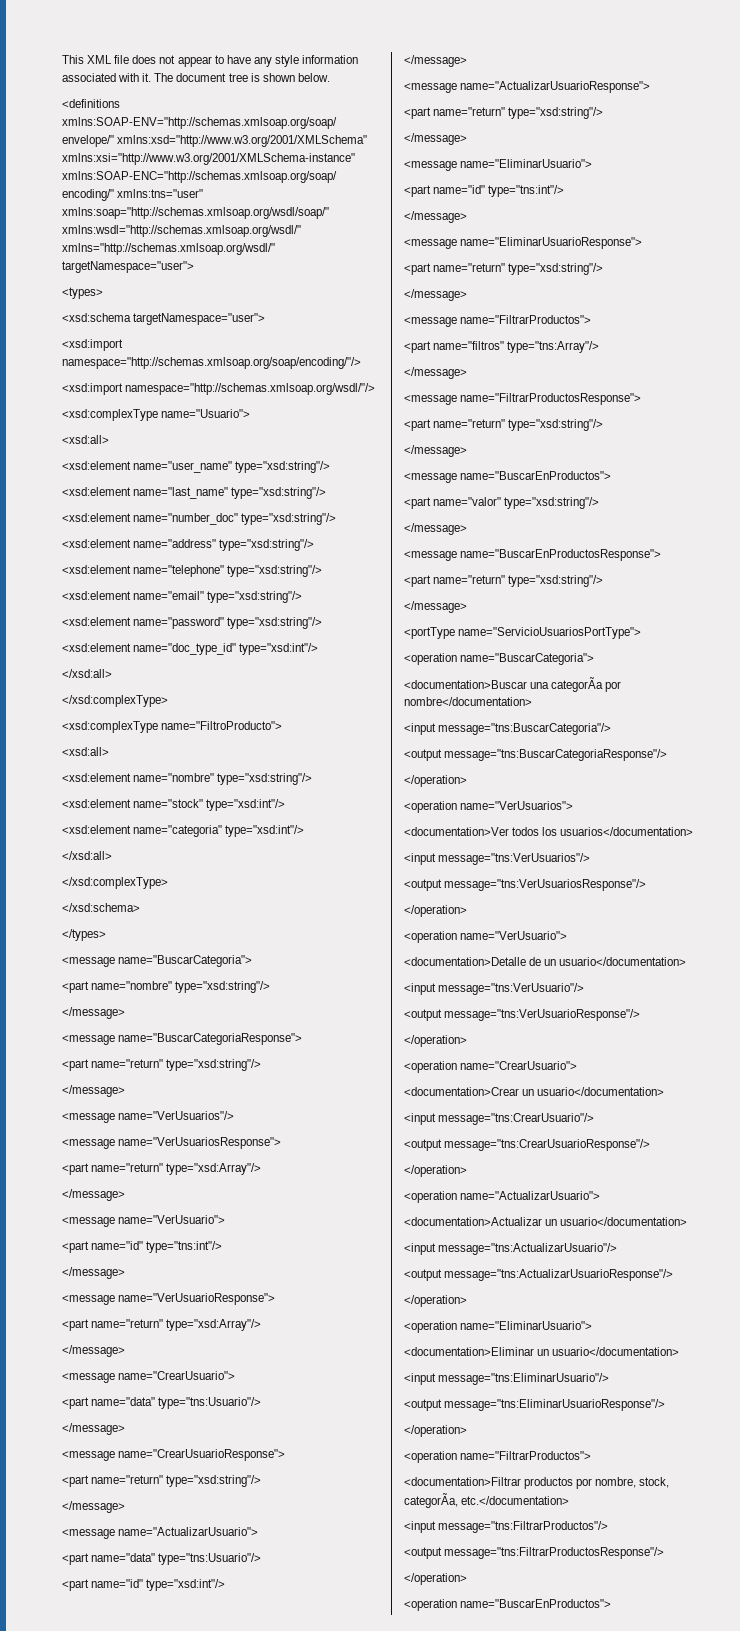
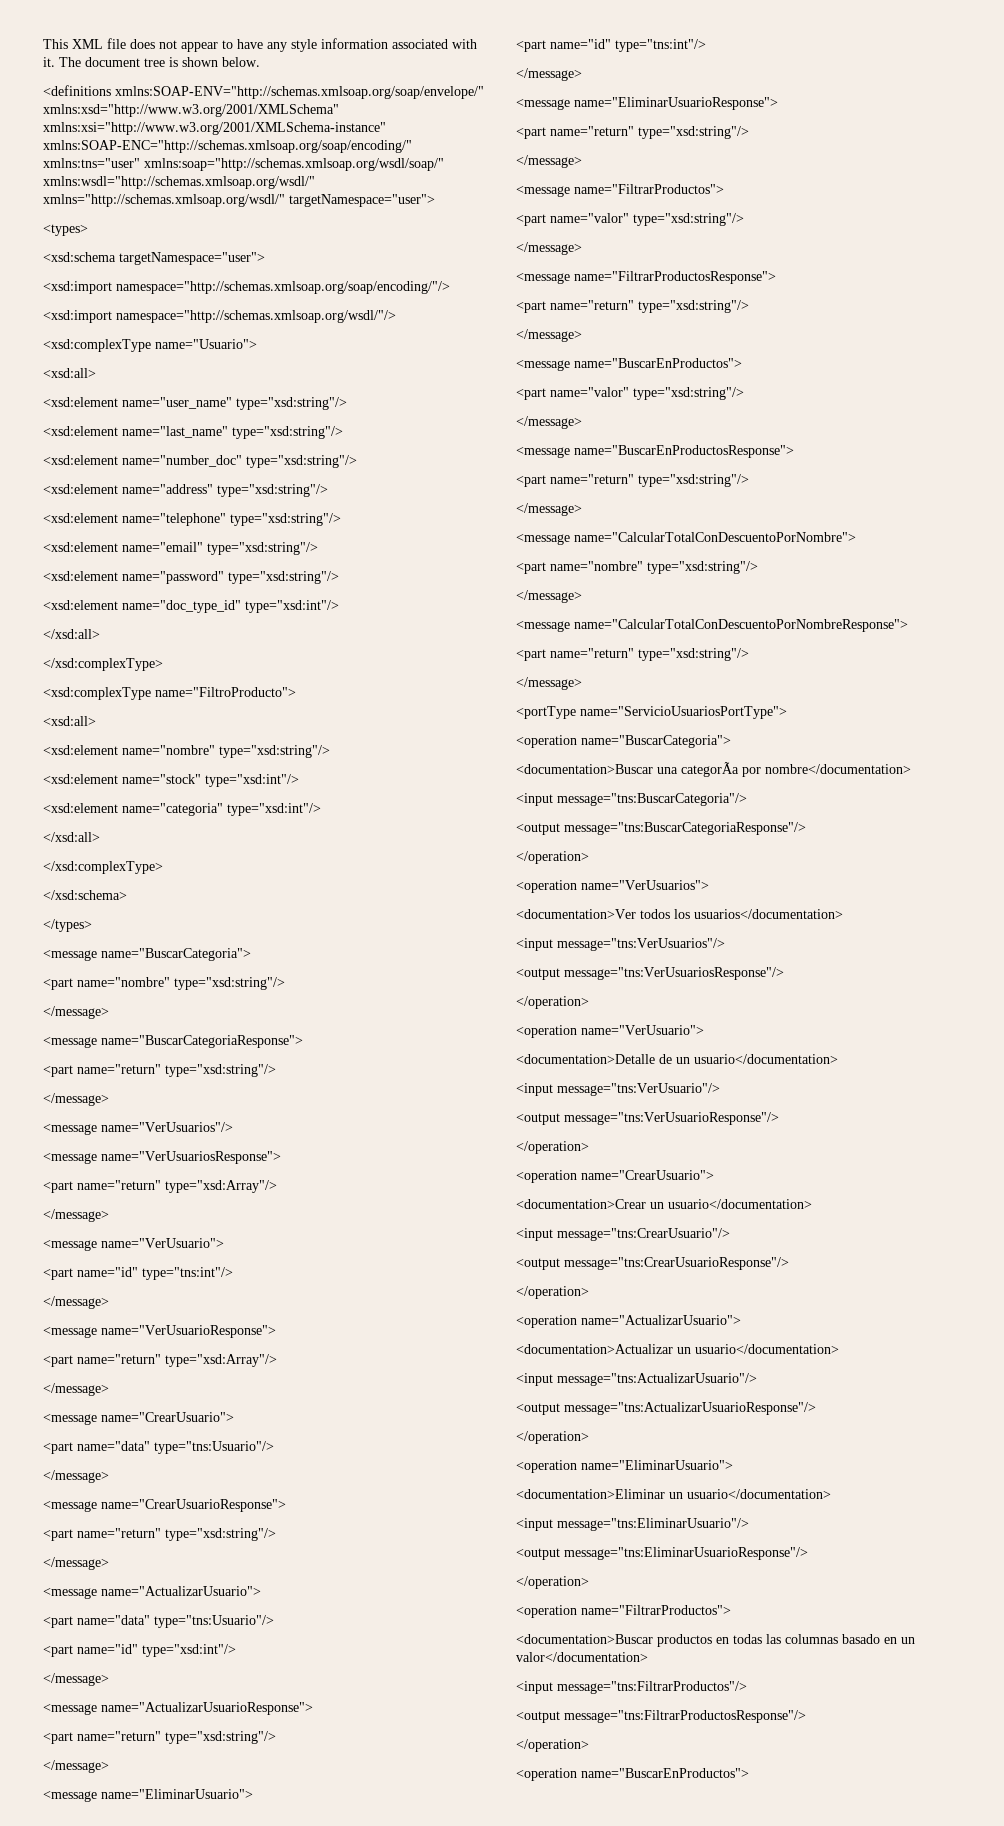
[433,341,600,353] name="filtros" type="tns:Array"/> -> [550,213,744,226] name="valor" type="xsd:string"/>
(467, 607) none -> [516,532,856,545] [516,561,758,574] [516,590,582,603] [516,619,908,632] [516,648,749,661] [516,677,582,690] // <message name="CalcularTotalConDescuentoPorNombre"> // <part name="nombre" type="xsd:string"/> // </message> // <message name="CalcularTotalConDescuentoPorNombreResponse"> // <part name="return" type="xsd:string"/> // </message>
[404,1477,670,1489] [404,1493,570,1508] <documentation>Filtrar productos por nombre, stock, categorÃa, etc.</documentation> -> [516,1634,915,1647] [516,1652,648,1662] <documentation>Buscar productos en todas las columnas basado en un valor</documentation>

